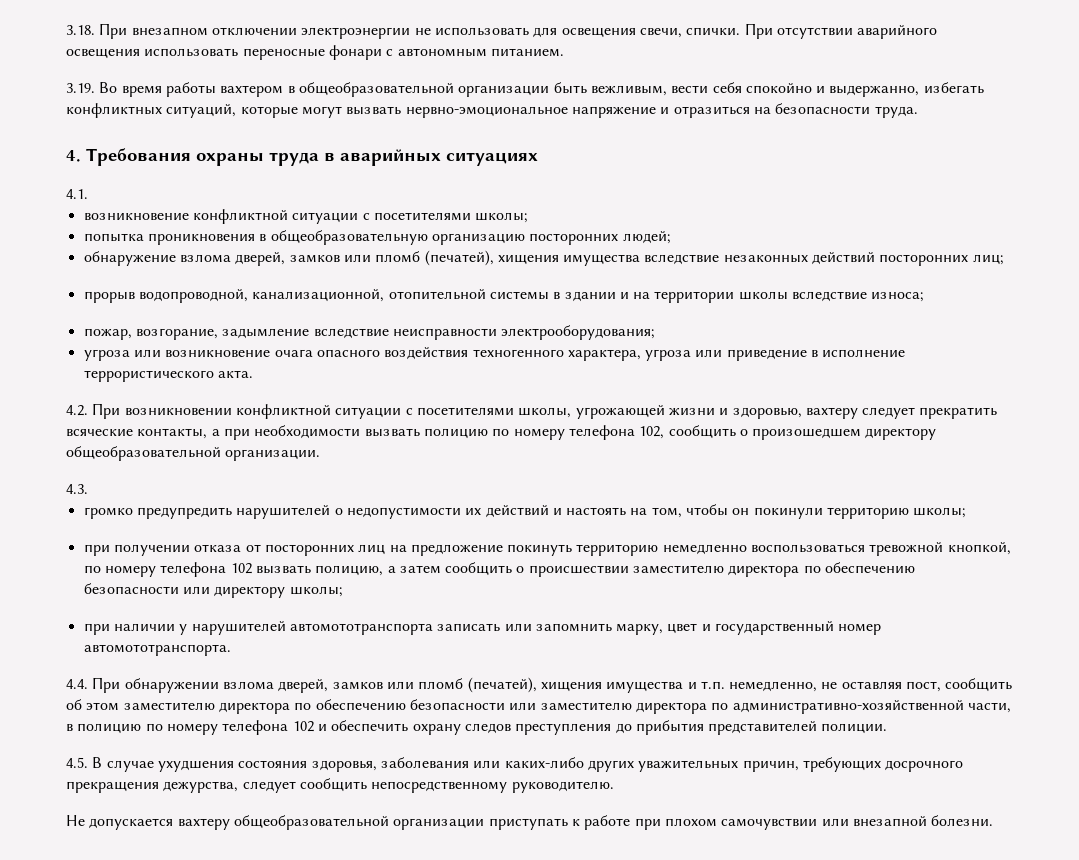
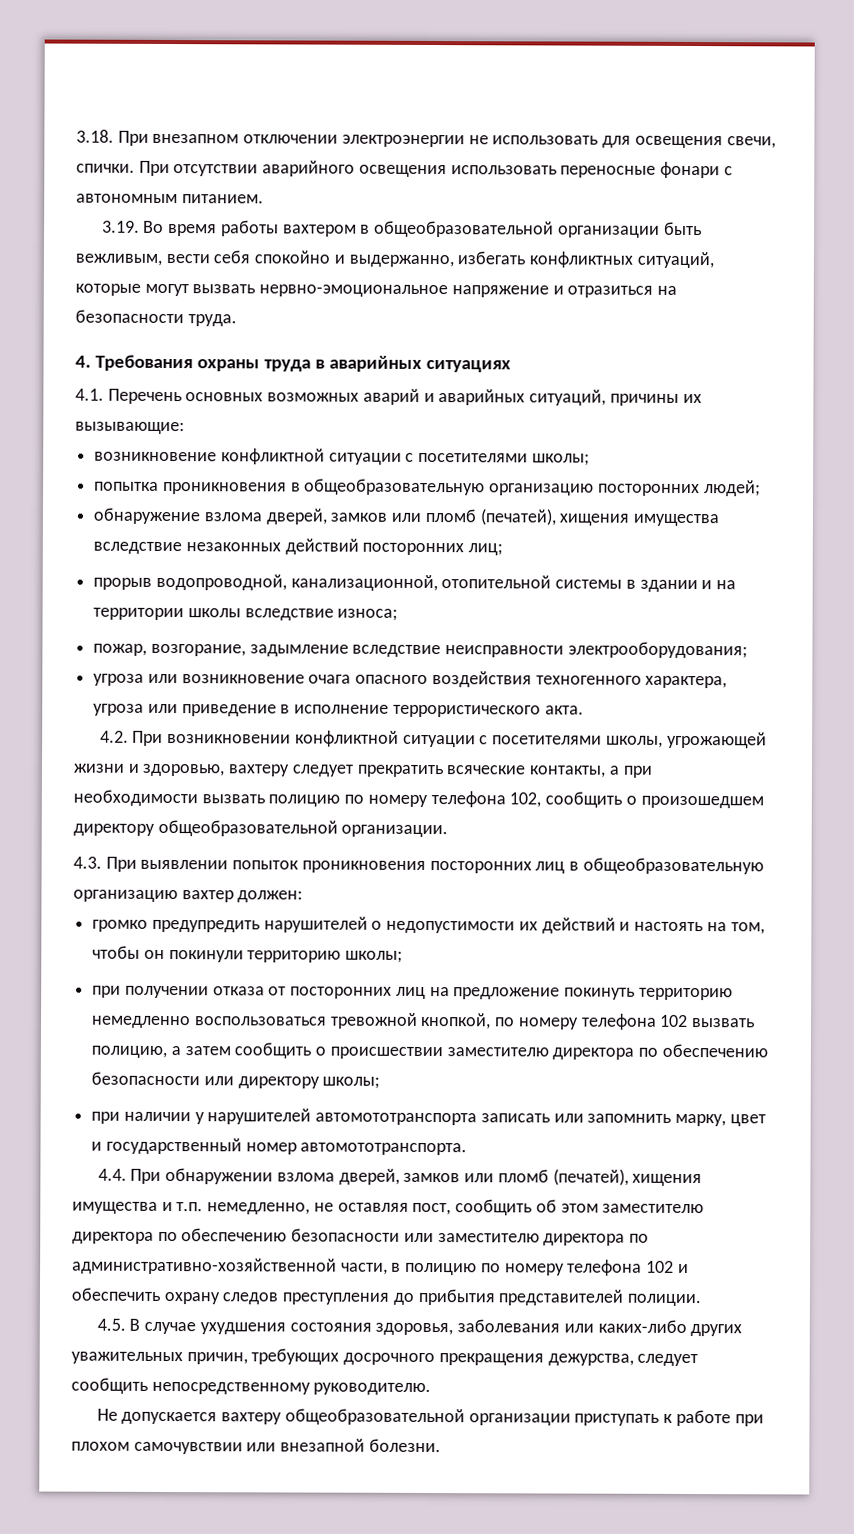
(88, 194) none -> [107,388,702,406] [75,421,185,435] Перечень основных возможных аварий и аварийных ситуаций, причины их вызывающие:
(88, 489) none -> [105,856,764,875] [73,889,304,903] При выявлении попыток проникновения посторонних лиц в общеобразовательную организацию вахтер должен:

